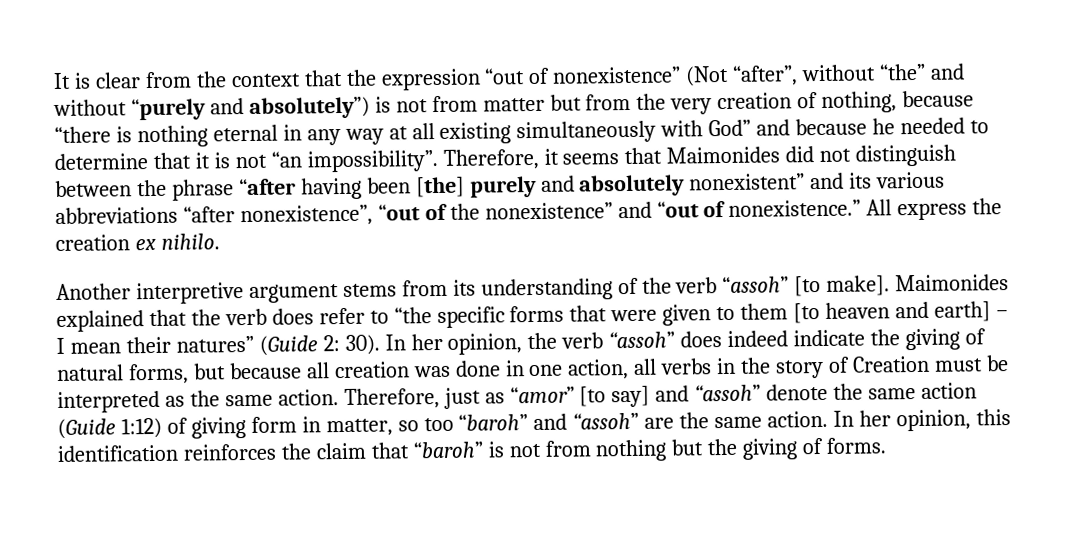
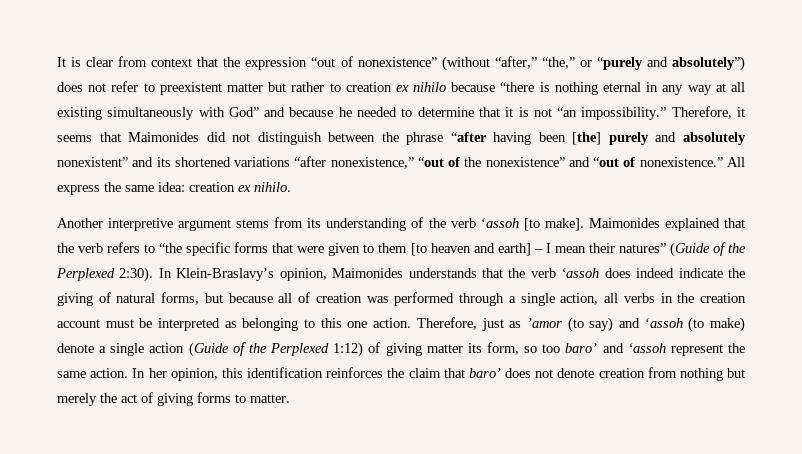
[195,71,227,88] the -> (148, 61) none
[685,63,966,87] [53,91,898,121] (Not “after”, without “the” and without “purely and absolutely”) is not from matter but from the very creation of nothing, -> [441,56,745,71] [57,81,447,95] (without “after,” “the,” or “purely and absolutely”) does not refer to preexistent matter but rather to creation ex nihilo
[306,149,438,173] impossibility”. -> [581,107,667,120] impossibility.”
[876,171,946,189] [55,204,373,227] various abbreviations “after nonexistence”, -> [174,156,414,169] shortened variations “after nonexistence,”
(1003, 206) none -> [125,182,185,192] same idea:
[722,276,790,294] “assoh” -> [480,218,519,228] ‘assoh
[271,307,365,325] does refer -> [107,242,141,253] refers
[322,331,676,355] 2: 30). In her opinion, the verb “assoh” -> [712,242,747,256] [56,267,600,282] of the Perplexed 2:30). In Klein-Braslavy’s opinion, Maimonides understands that the verb ‘assoh
(330, 370) none -> [298,292,311,303] of
[454,360,564,377] done in one -> [394,292,555,306] performed through a single
[775,355,930,379] story of Creation -> [700,293,746,303] [57,319,100,328] creation account
[189,382,978,409] [57,412,675,439] the same action. Therefore, just as “amor” [to say] and “assoh” denote the same action (Guide 1:12) of giving form in matter, so too “baroh” and “assoh” are -> [242,317,746,332] [57,342,723,357] belonging to this one action. Therefore, just as ’amor (to say) and ‘assoh (to make) denote a single action (Guide of the Perplexed 1:12) of giving matter its form, so too baro’ and ‘assoh represent
[412,437,887,462] “baroh” is not from nothing but the giving of forms. -> [468,367,745,381] [57,392,290,406] baro’ does not denote creation from nothing but merely the act of giving forms to matter.

